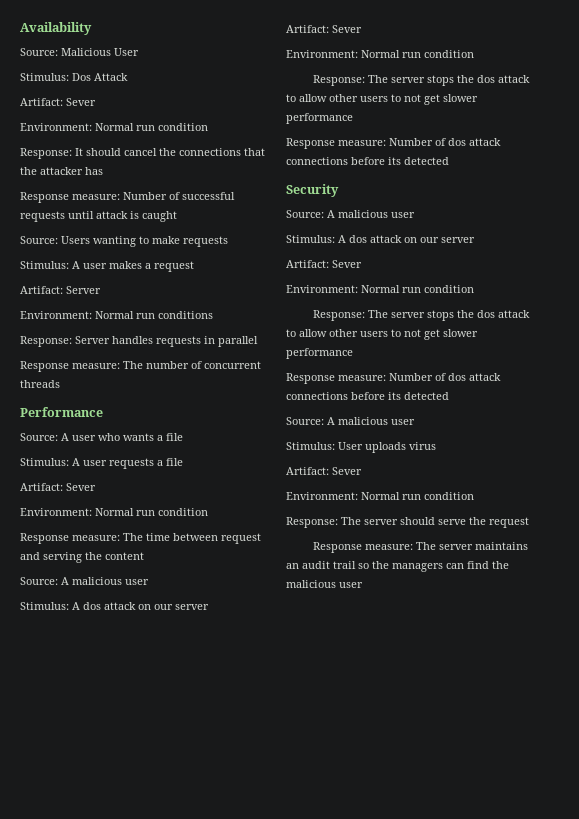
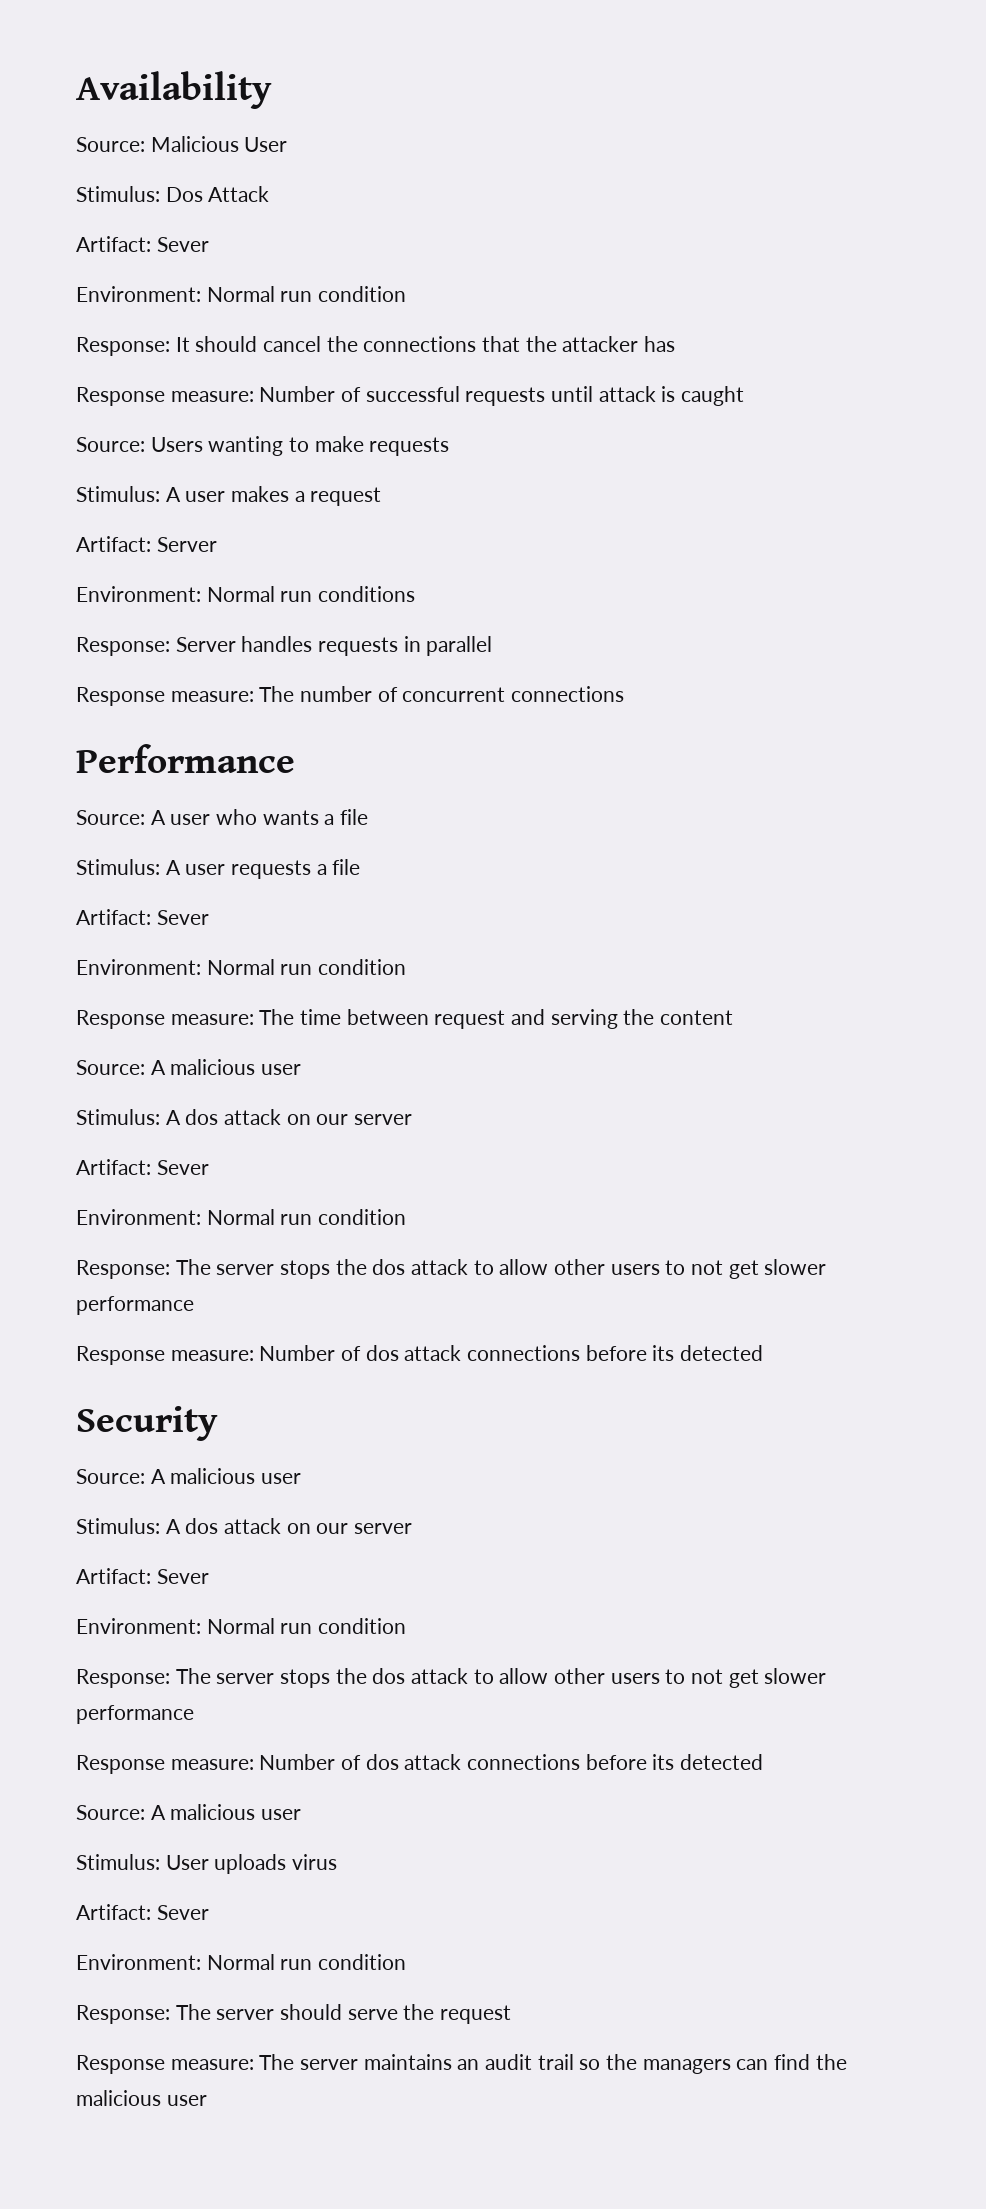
[20,380,60,388] threads -> [511,686,625,702] connections

